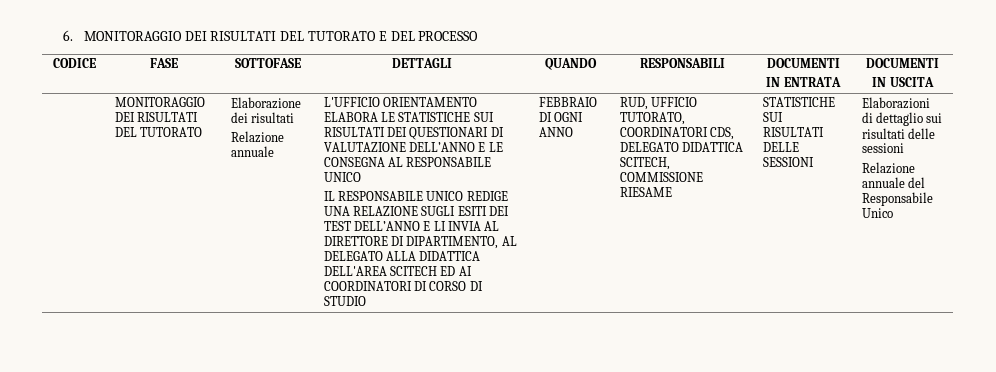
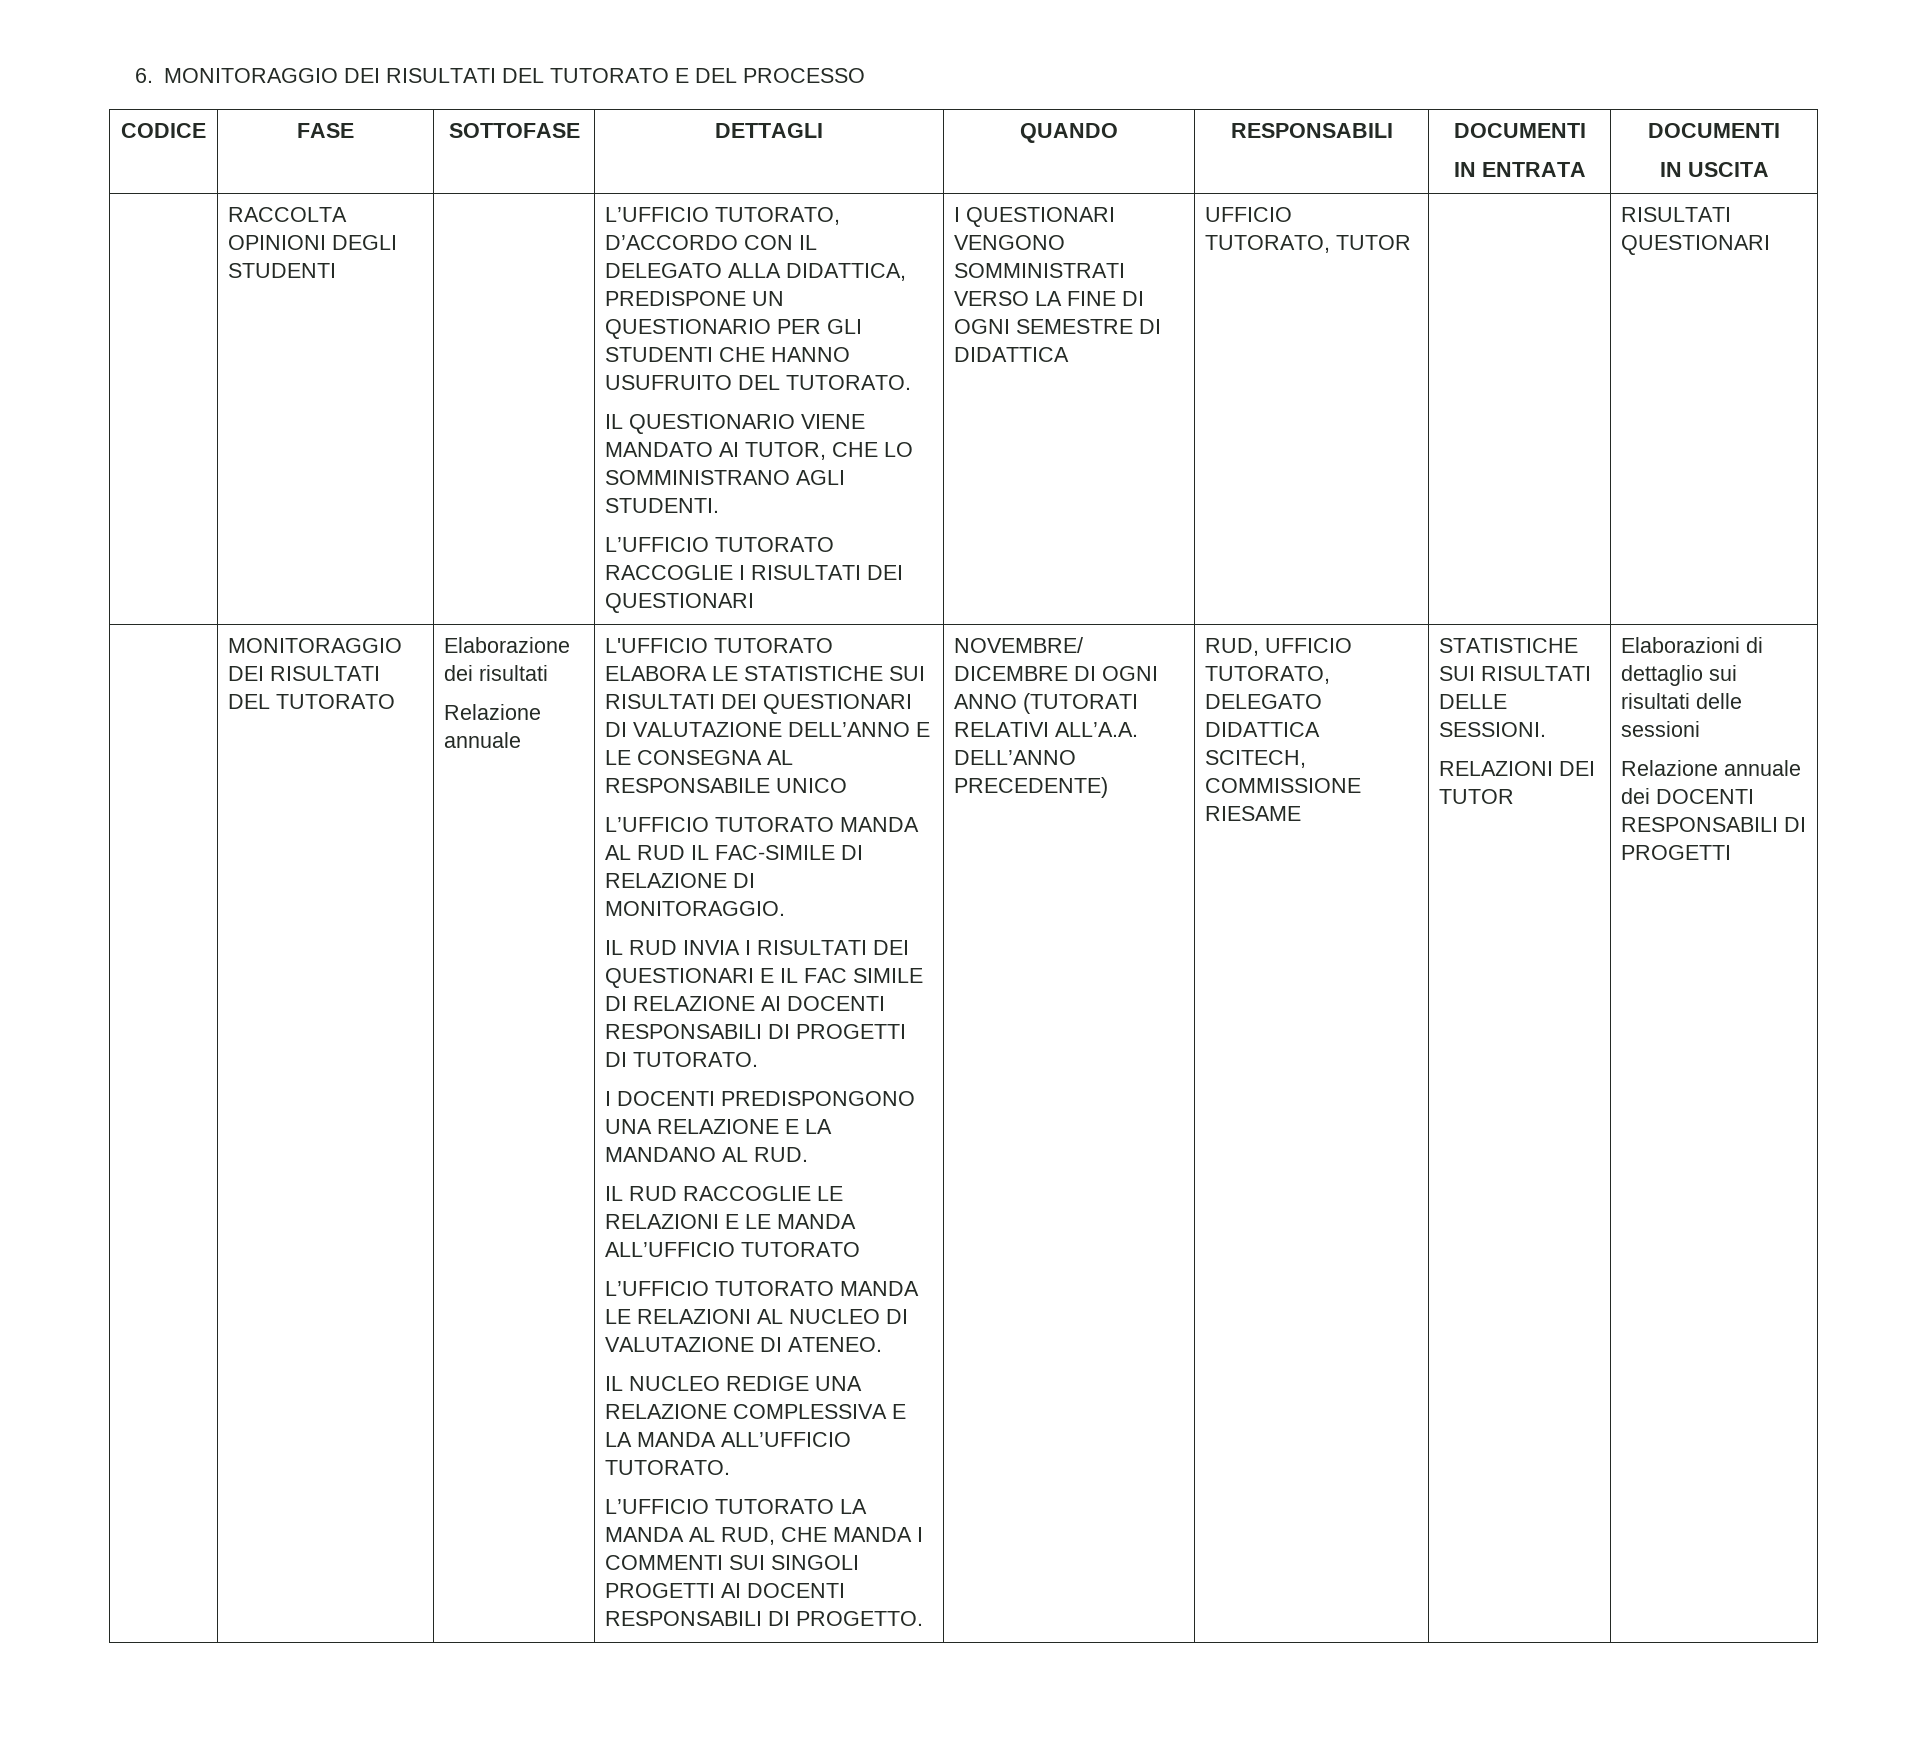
(934, 82) none -> [228,207,348,222] [228,235,398,250] [228,263,337,278] [605,207,841,225] [605,235,818,250] [605,263,907,281] [605,291,785,306] [605,319,863,339] [605,347,851,362] [605,375,912,390] [605,414,866,434] [605,442,914,460] [605,470,846,485] [605,498,720,513] [605,537,835,552] [605,565,904,580] [605,593,755,613] [954,207,1116,227] [954,235,1066,250] [954,263,1126,278] [954,291,1145,306] [954,319,1162,334] [954,347,1070,362] [1205,207,1293,222] [1205,235,1412,253] [1621,207,1732,222] [1621,235,1771,255] // | RACCOLTA OPINIONI DEGLI STUDENTI | | L’UFFICIO TUTORATO, D’ACCORDO CON IL DELEGATO ALLA DIDATTICA, PREDISPONE UN QUESTIONARIO PER GLI STUDENTI CHE HANNO USUFRUITO DEL TUTORATO. // IL QUESTIONARIO VIENE MANDATO AI TUTOR, CHE LO SOMMINISTRANO AGLI STUDENTI. // L’UFFICIO TUTORATO RACCOGLIE I RISULTATI DEI QUESTIONARI | I QUESTIONARI VENGONO SOMMINISTRATI VERSO LA FINE DI OGNI SEMESTRE DI DIDATTICA | UFFICIO TUTORATO, TUTOR | | RISULTATI QUESTIONARI
[382,97,477,107] ORIENTAMENTO -> [714,638,834,653] TUTORATO
[323,191,508,201] [323,206,510,216] [323,221,500,231] [323,236,517,249] [323,251,481,261] [323,266,472,276] [323,281,483,291] [323,296,366,306] [538,97,597,107] [538,112,583,122] [538,127,573,137] IL RESPONSABILE UNICO REDIGE UNA RELAZIONE SUGLI ESITI DEI TEST DELL’ANNO E LI INVIA AL DIRETTORE DI DIPARTIMENTO, AL DELEGATO ALLA DIDATTICA DELL'AREA SCITECH ED AI COORDINATORI DI CORSO DI STUDIO | FEBBRAIO DI OGNI ANNO -> [605,817,920,832] [605,845,864,860] [605,873,756,888] [605,901,786,916] [605,940,910,955] [605,968,924,988] [605,996,886,1011] [605,1024,907,1039] [605,1052,759,1067] [605,1091,916,1106] [605,1119,833,1134] [605,1147,809,1162] [605,1186,844,1201] [605,1214,857,1229] [605,1242,861,1257] [605,1281,920,1296] [605,1309,909,1324] [605,1337,883,1352] [605,1376,863,1391] [605,1404,907,1419] [605,1432,852,1447] [605,1460,731,1475] [605,1499,868,1514] [605,1527,924,1545] [605,1555,860,1570] [605,1583,846,1598] [605,1611,924,1626] [954,637,1084,653] [954,666,1159,681] [954,693,1139,714] [954,722,1139,737] [954,750,1077,765] [954,777,1109,798] L’UFFICIO TUTORATO MANDA AL RUD IL FAC-SIMILE DI RELAZIONE DI MONITORAGGIO. // IL RUD INVIA I RISULTATI DEI QUESTIONARI E IL FAC SIMILE DI RELAZIONE AI DOCENTI RESPONSABILI DI PROGETTI DI TUTORATO. // I DOCENTI PREDISPONGONO UNA RELAZIONE E LA MANDANO AL RUD. // IL RUD RACCOGLIE LE RELAZIONI E LE MANDA ALL’UFFICIO TUTORATO // L’UFFICIO TUTORATO MANDA LE RELAZIONI AL NUCLEO DI VALUTAZIONE DI ATENEO. // IL NUCLEO REDIGE UNA RELAZIONE COMPLESSIVA E LA MANDA ALL’UFFICIO TUTORATO. // L’UFFICIO TUTORATO LA MANDA AL RUD, CHE MANDA I COMMENTI SUI SINGOLI PROGETTI AI DOCENTI RESPONSABILI DI PROGETTO. | NOVEMBRE/ DICEMBRE DI OGNI ANNO (TUTORATI RELATIVI ALL’A.A. DELL’ANNO PRECEDENTE)
[619,127,734,140] COORDINATORI CDS, -> (1331, 675) none
[762,157,814,167] SESSIONI -> [1439,722,1547,737] [1439,761,1596,776] [1439,789,1515,804] SESSIONI. // RELAZIONI DEI TUTOR
[907,177,925,188] [861,192,933,206] [861,208,893,218] del Responsabile Unico -> [1621,788,1755,804] [1621,817,1807,832] [1621,845,1732,860] dei DOCENTI RESPONSABILI DI PROGETTI

